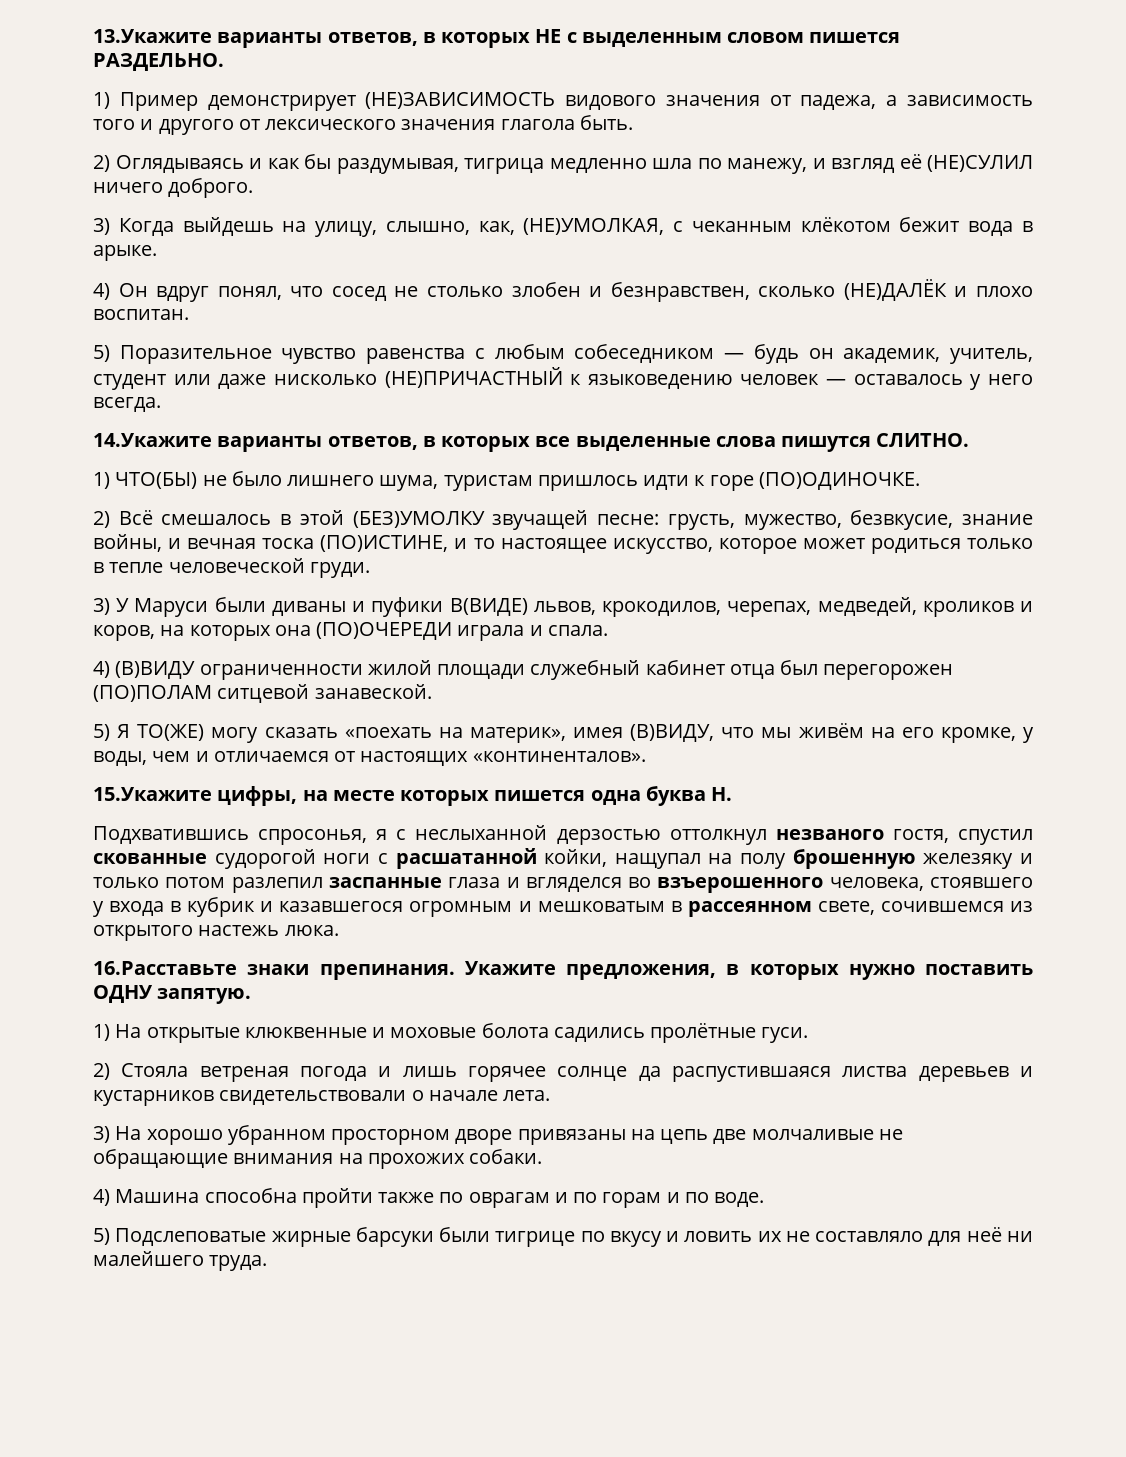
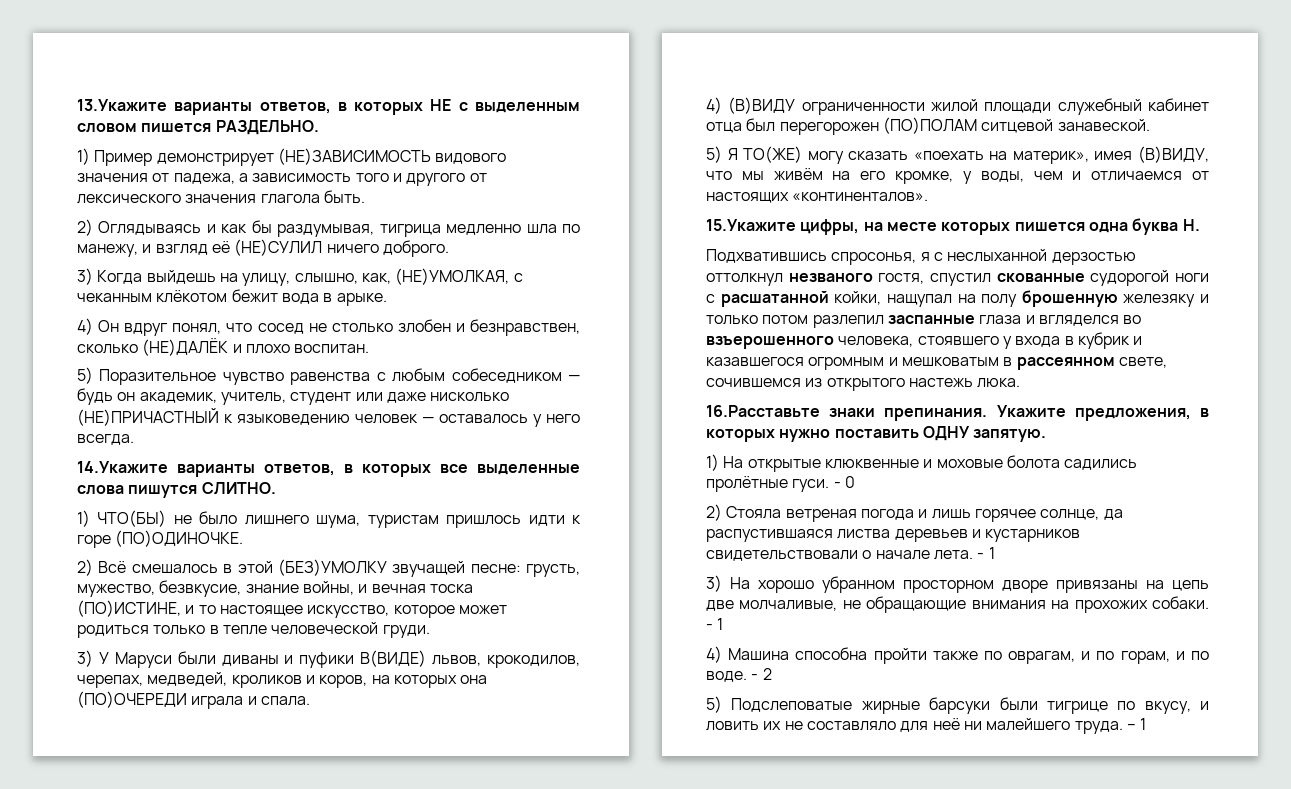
(809, 1035) none -> [833,476,855,488] - 0
[557,1066,628,1081] солнце -> [1040,509,1100,520] солнце,
(551, 1095) none -> [977,547,995,559] - 1
[751,1129,874,1140] молчаливые -> [739,600,838,611] молчаливые,
(543, 1156) none -> [706,618,724,630] - 1
[468,1192,662,1208] оврагам и по горам -> [1008,651,1170,664] оврагам, и по горам,
(765, 1199) none -> [751,668,772,680] - 2
[609,1231,662,1247] вкусу -> [1144,701,1191,714] вкусу,
(268, 1263) none -> [1126,718,1147,730] – 1

